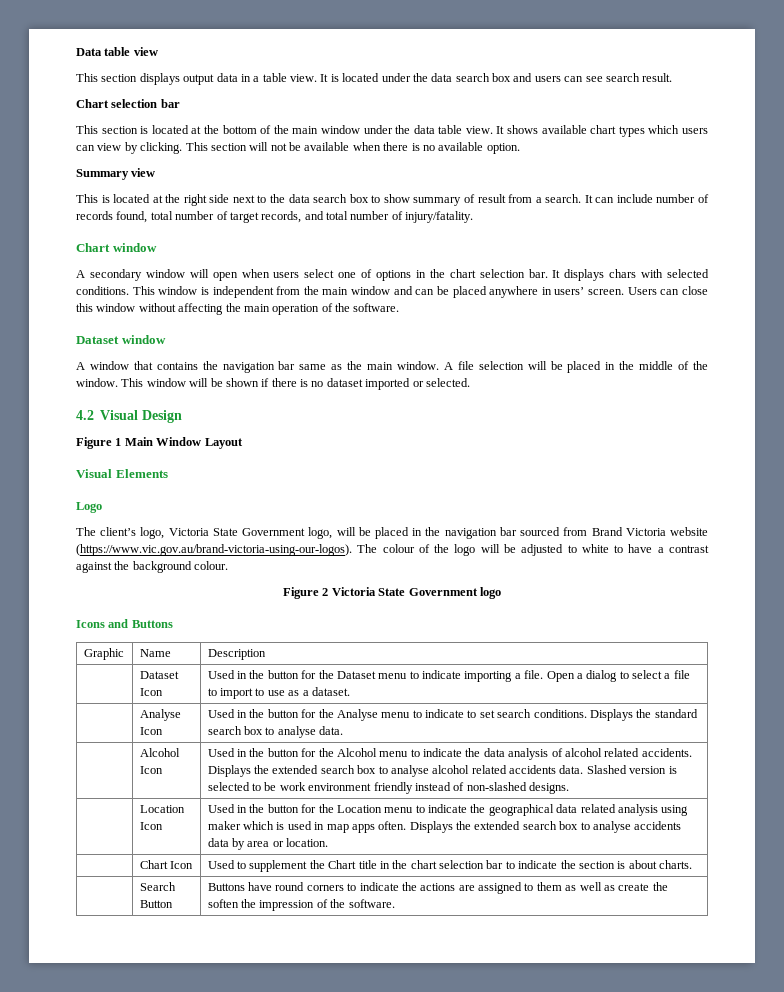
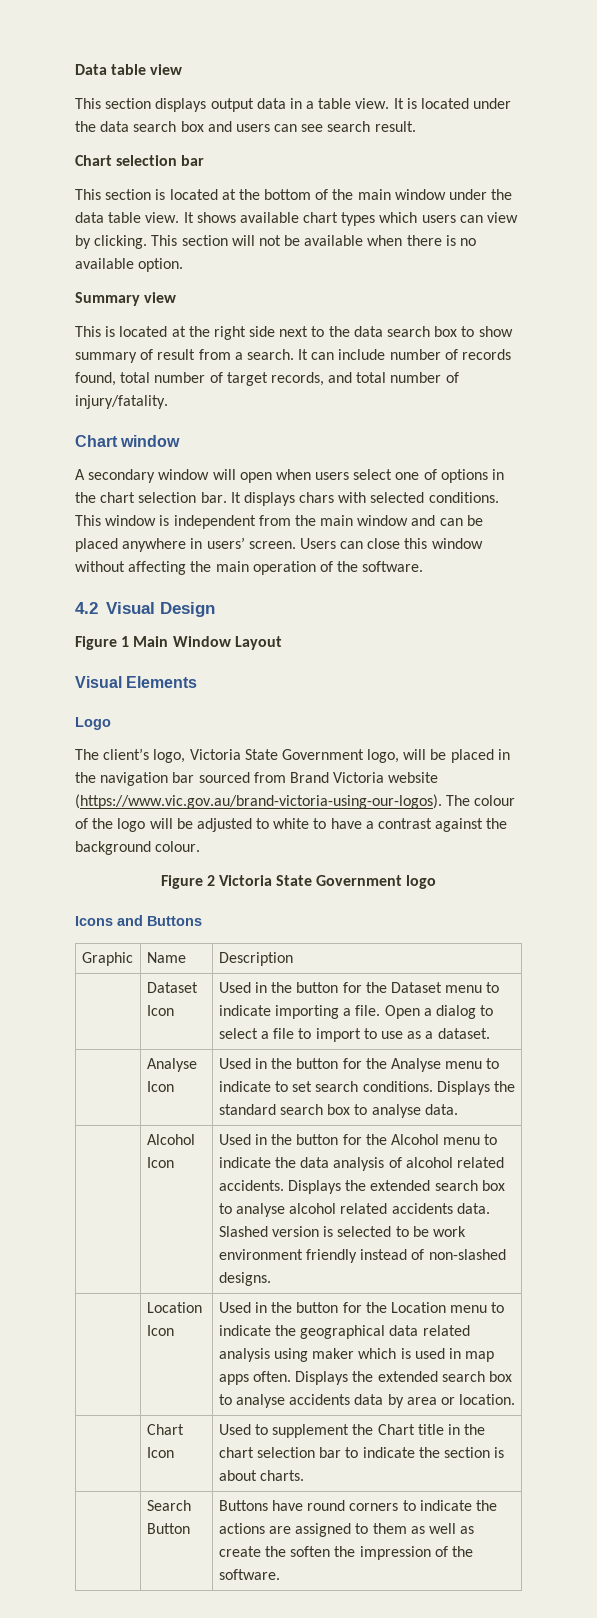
[76,335,166,344] [76,361,709,373] [76,378,470,390] // Dataset window // A window that contains the navigation bar same as the main window. A file selection will be placed in the middle of the window. This window will be shown if there is no dataset imported or selected. -> (424, 566) none

